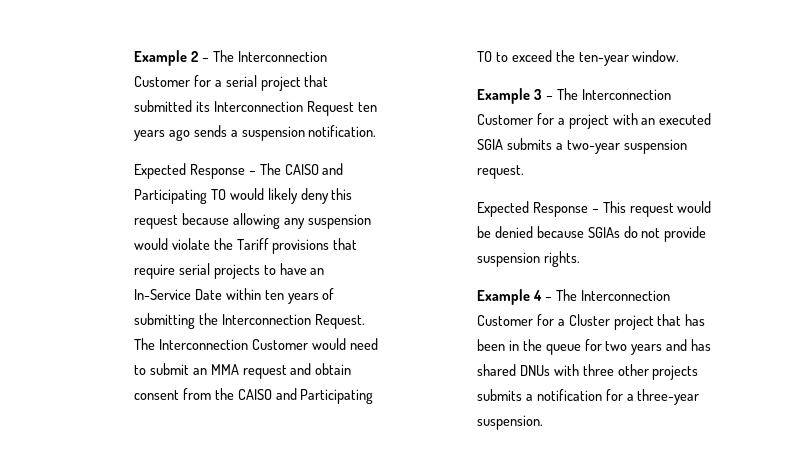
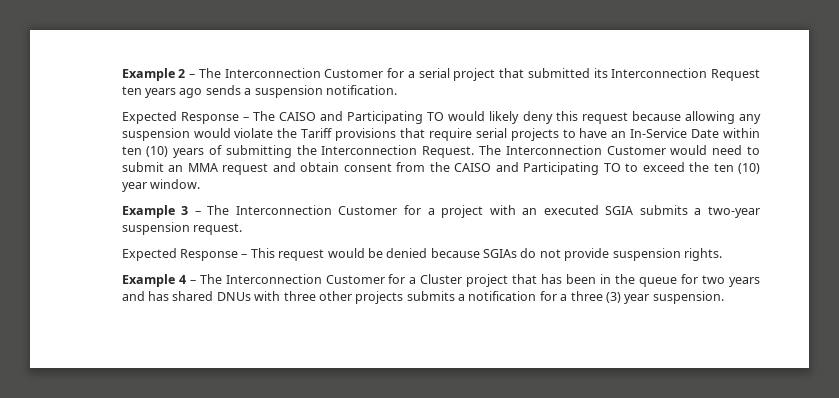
(284, 295) none -> [146,146,169,157] (10)
[578,52,629,66] ten-year -> [713,163,760,174] [121,182,147,192] ten (10) year
[637,389,700,405] three-year -> [570,291,650,304] three (3) year

